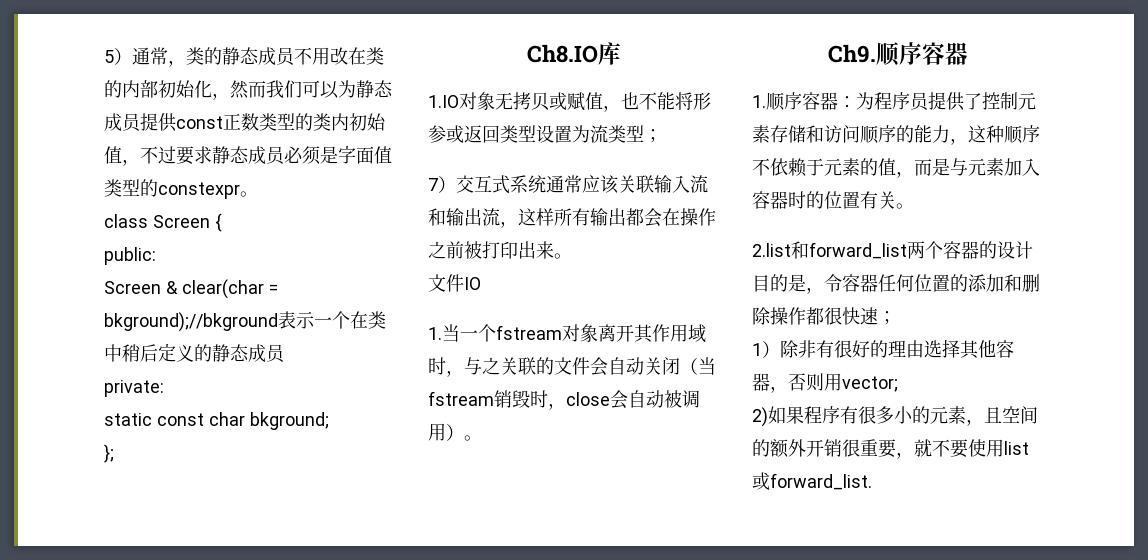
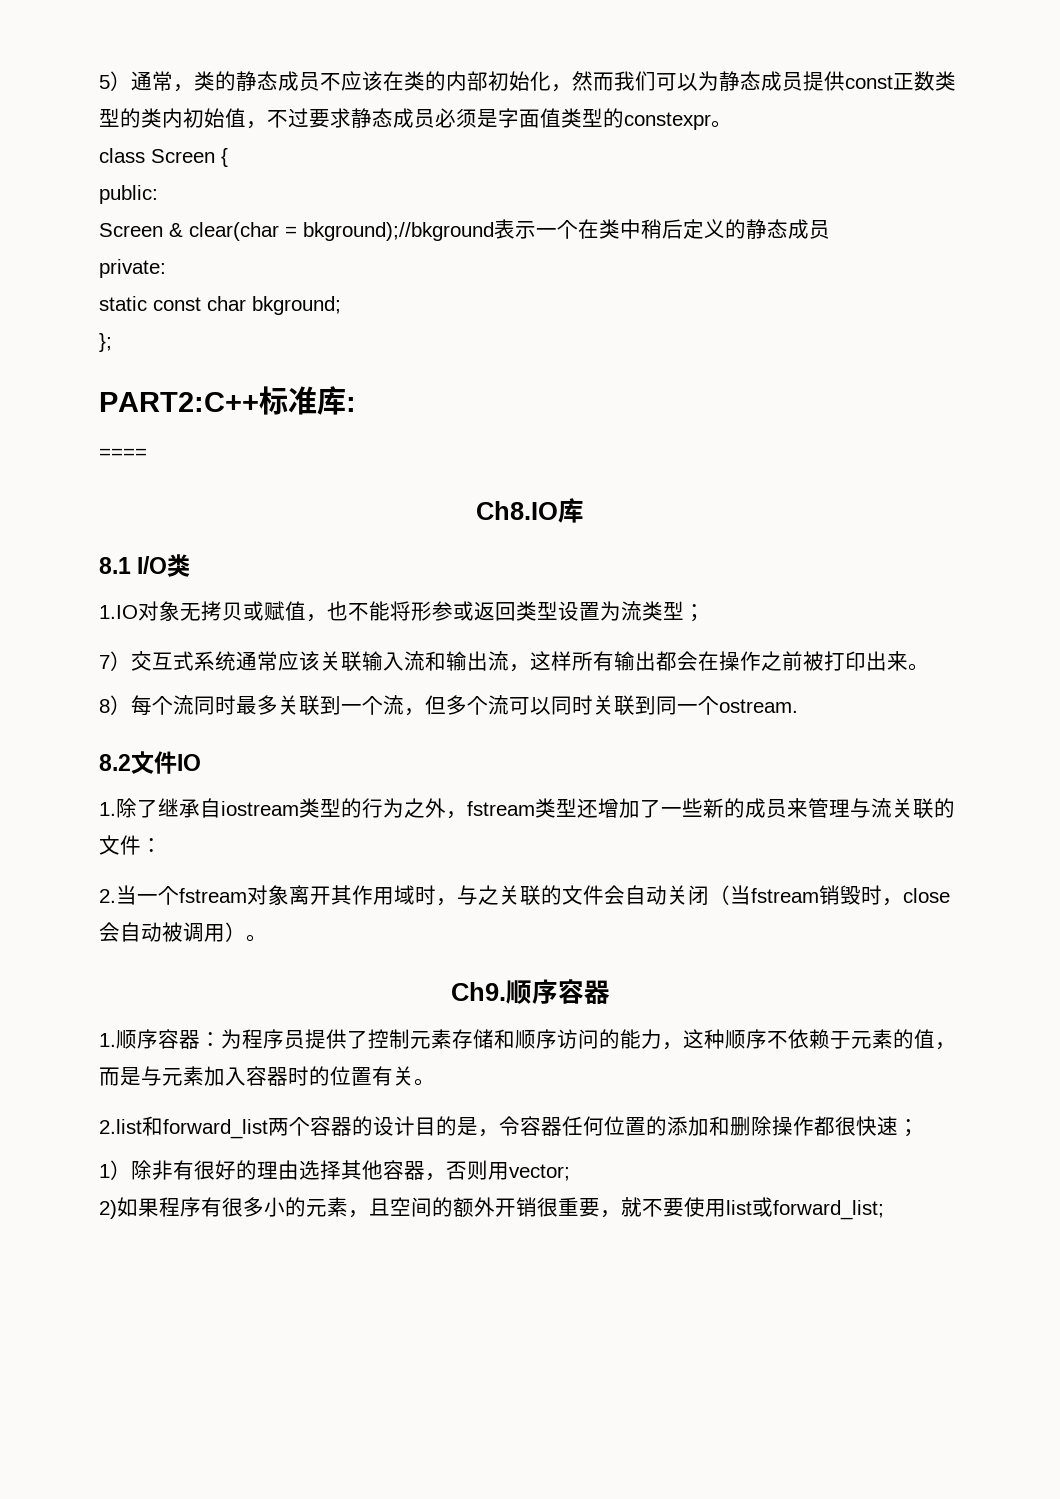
[312,47,348,65] 用改 -> [341,71,383,91] 应该
(114, 453) none -> [99,386,356,415] [99,448,147,459] // PART2:C++标准库: // ====
(621, 53) none -> [99,554,191,577] // 8.1 I/O类
[428,274,481,292] [428,327,442,340] 文件IO // 1. -> [99,695,798,716] [99,751,201,774] [99,798,955,819] [99,835,162,855] [99,889,116,903] 8）每个流同时最多关联到一个流，但多个流可以同时关联到同一个ostream. // 8.2文件IO // 1.除了继承自iostream类型的行为之外，fstream类型还增加了一些新的成员来管理与流关联的文件： // 2.
[824,125,896,144] 访问顺序 -> [515,1029,599,1049] 顺序访问
[770,473,872,490] forward_list. -> [773,1200,884,1220] forward_list;

